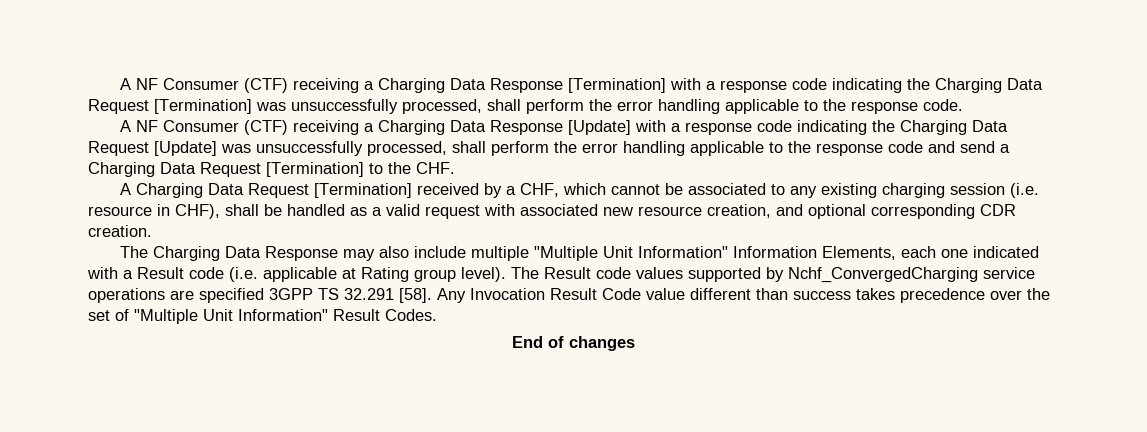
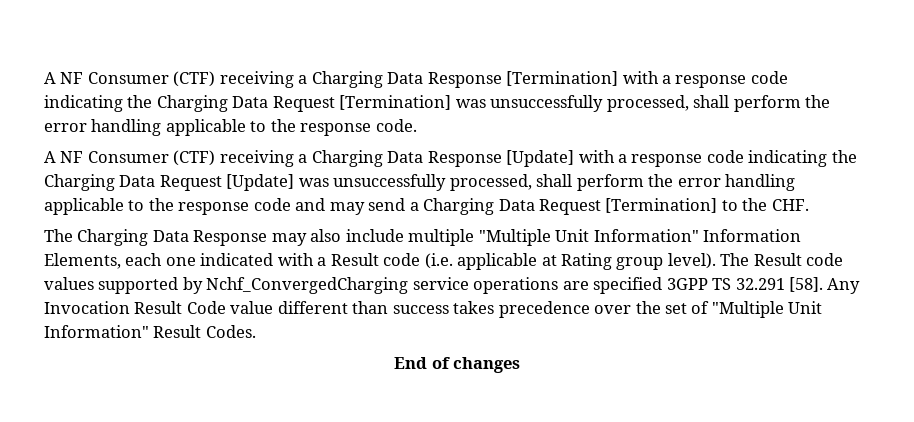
(955, 147) none -> [329,202,365,215] may
[119,183,1039,198] [88,204,1016,219] [88,225,152,237] // A Charging Data Request [Termination] received by a CHF, which cannot be associated to any existing charging session (i.e. resource in CHF), shall be handled as a valid request with associated new resource creation, and optional corresponding CDR creation. -> (809, 205) none

